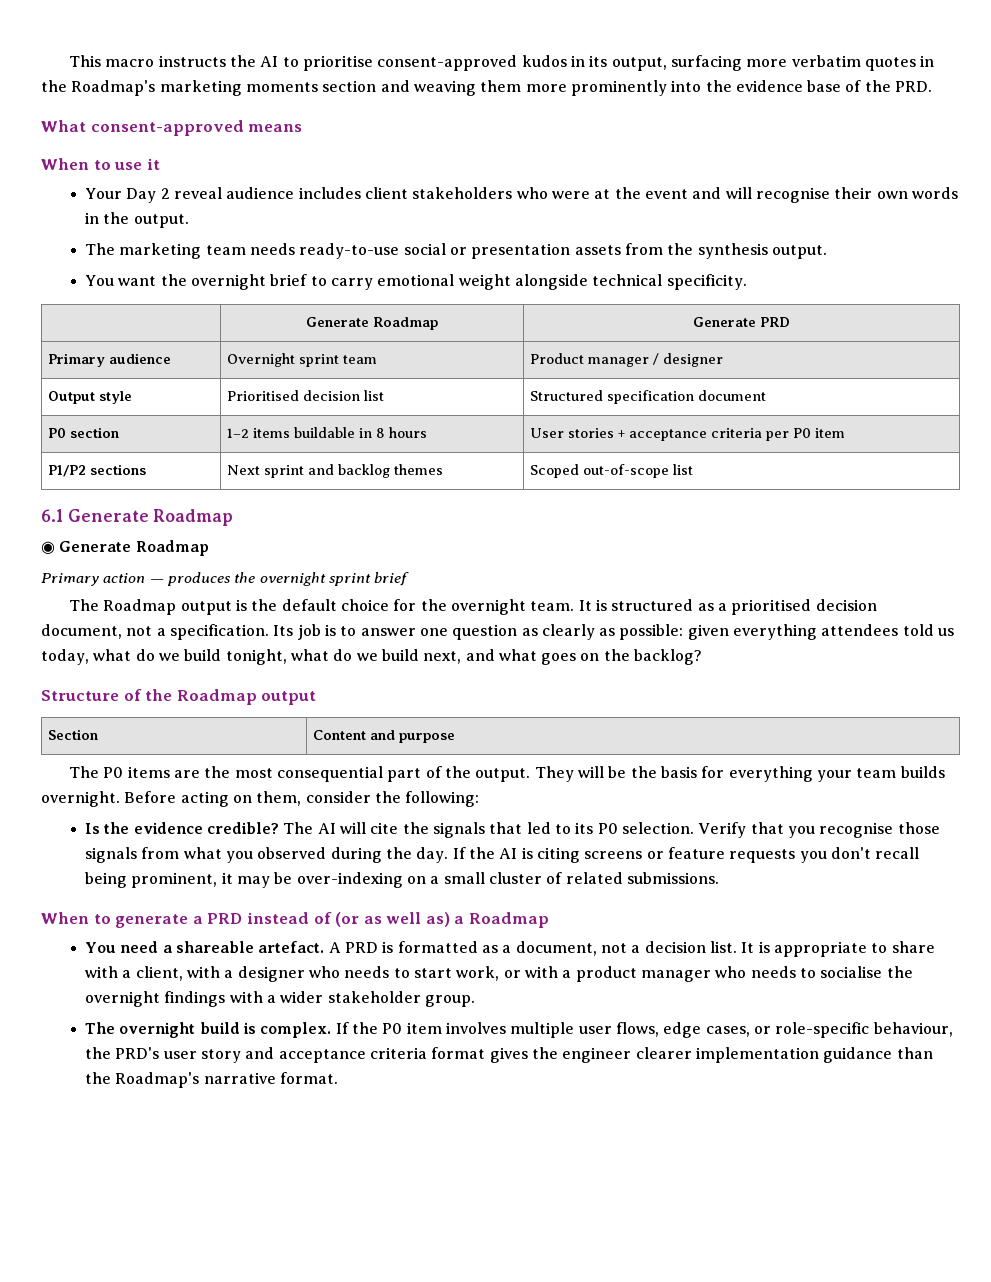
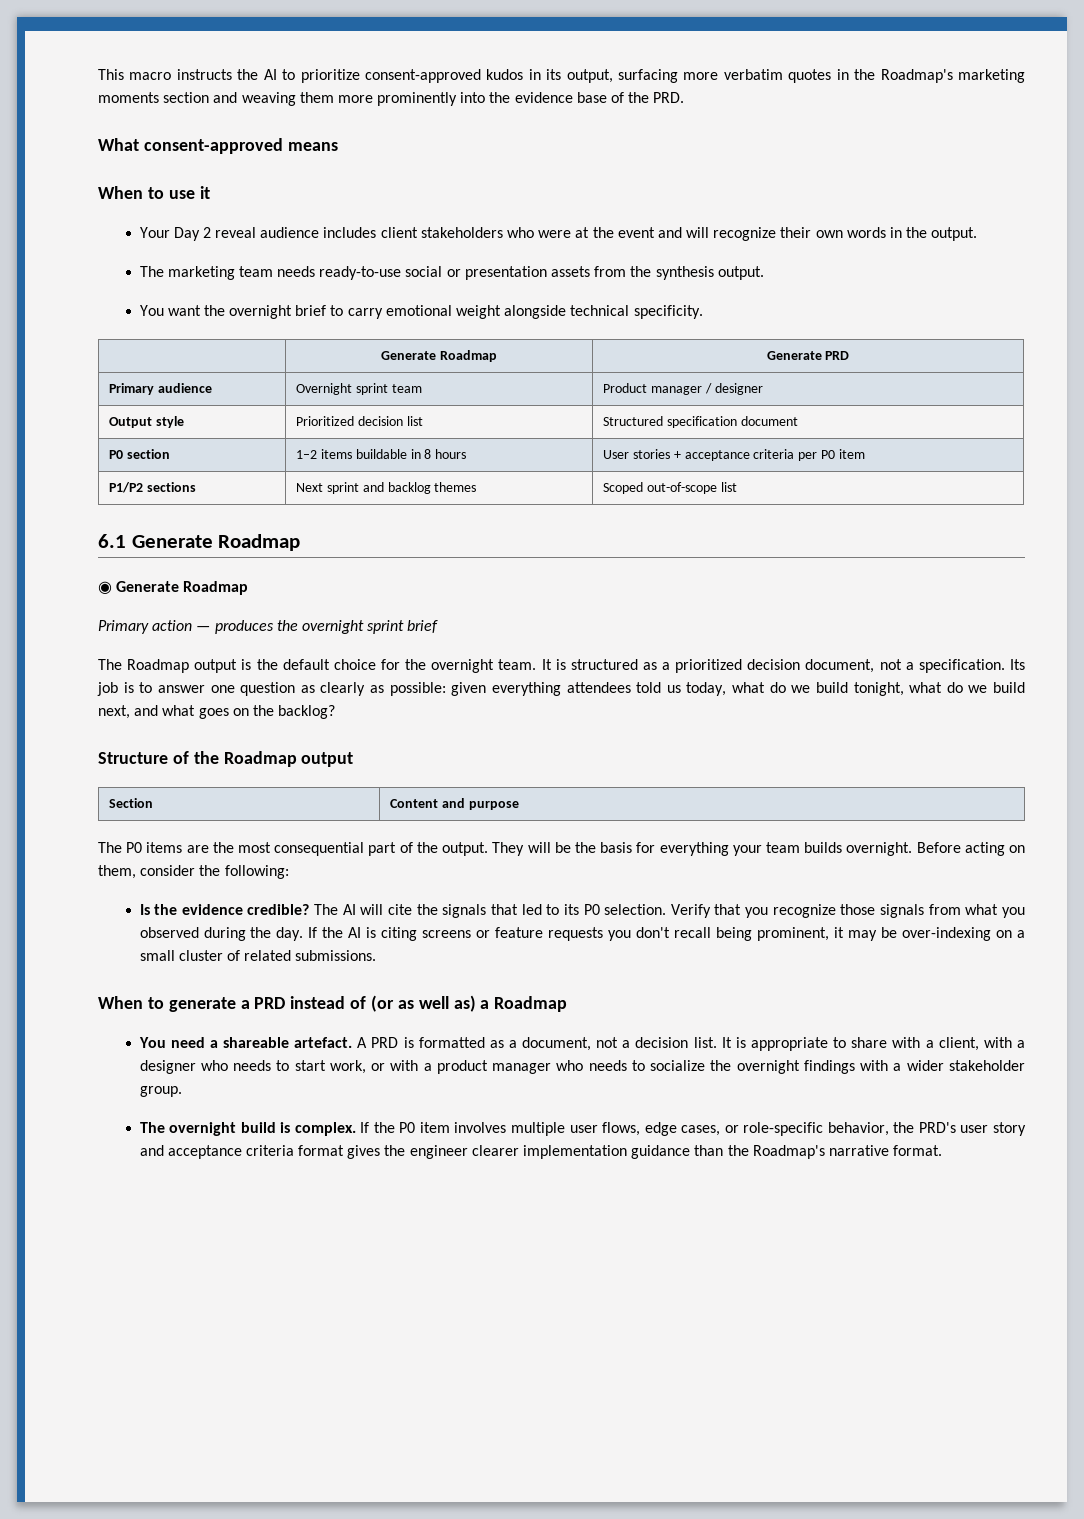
[303,55,374,71] prioritise -> [300,69,360,83] prioritize
[755,187,830,203] recognise -> [713,227,777,241] recognize
[226,390,299,401] Prioritised -> [296,416,355,426] Prioritized
[731,599,812,615] prioritised -> [675,659,743,673] prioritized
[819,822,894,838] recognise -> [772,904,836,918] recognize
[820,966,883,978] socialise -> [650,1060,706,1071] socialize
[873,1022,953,1037] behaviour, -> [827,1122,889,1136] behavior,

